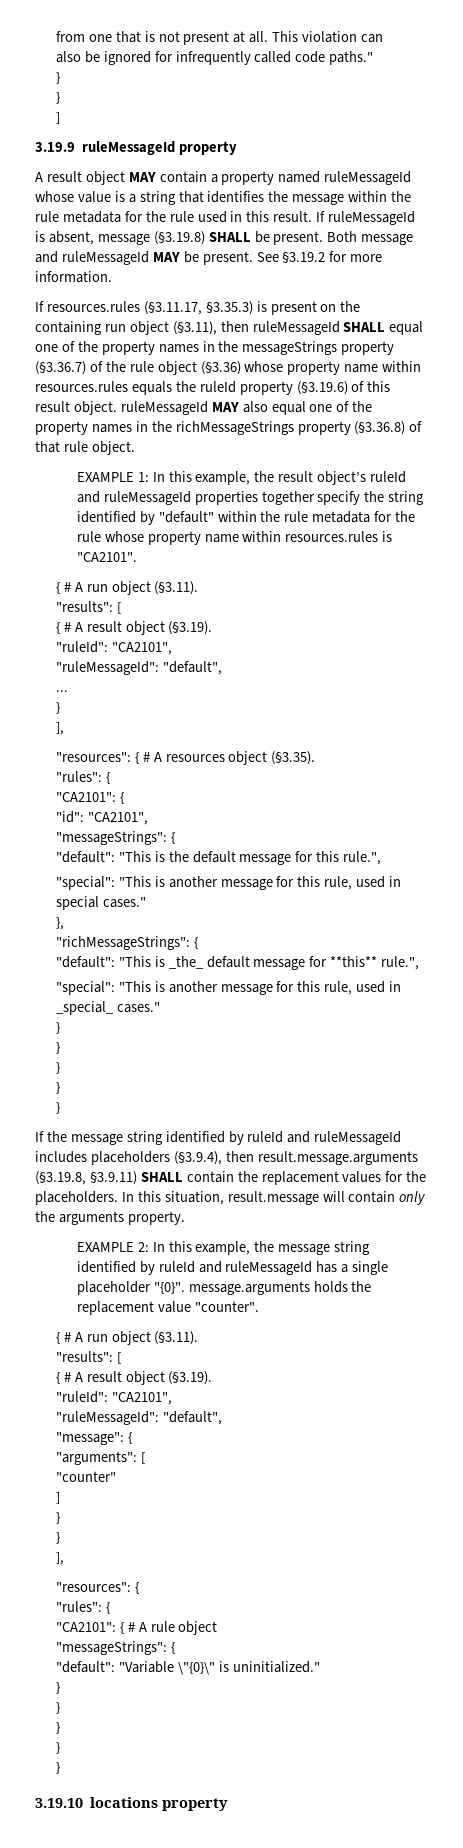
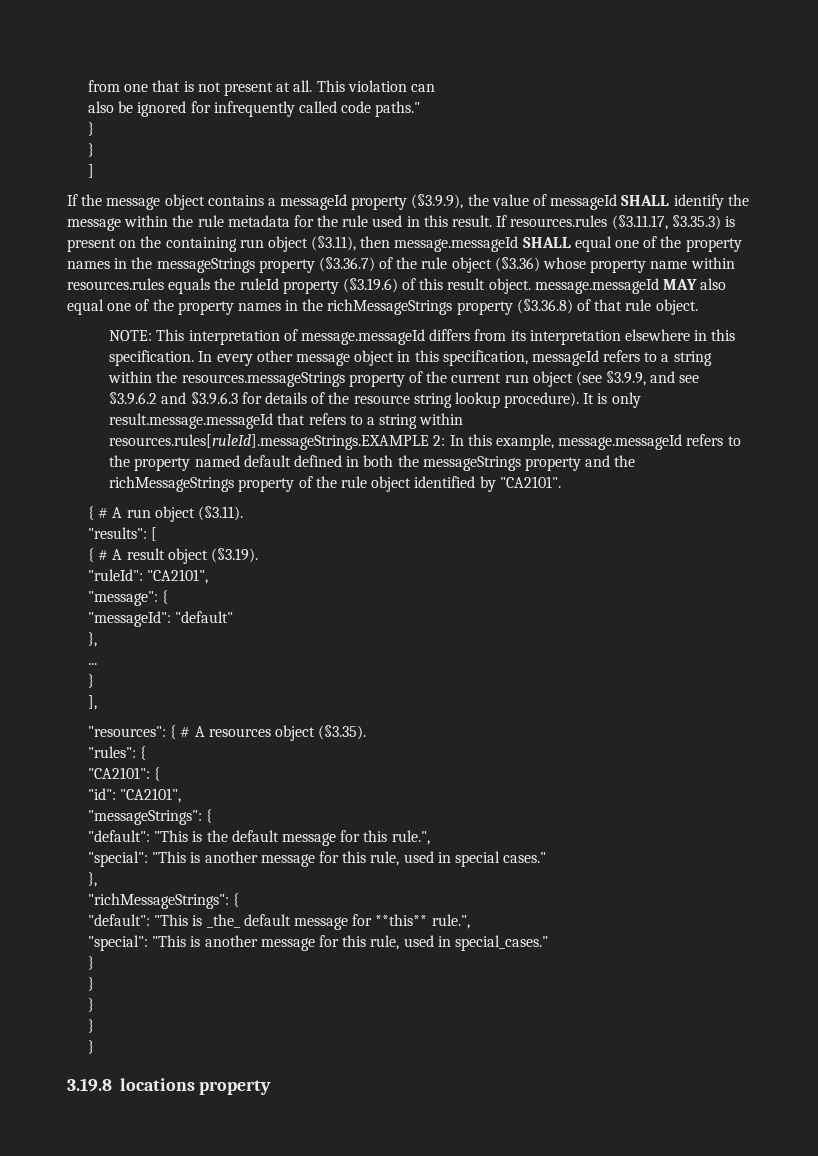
[35,141,238,155] [35,171,412,185] [35,191,265,205] 3.19.9 ruleMessageId property // A result object MAY contain a property named ruleMessageId whose value is a string that identifies -> [67,194,724,210] If the message object contains a messageId property (§3.9.9), the value of messageId SHALL identify
[328,211,416,225] [35,231,414,245] [35,251,383,265] [35,271,112,283] [35,301,44,312] ruleMessageId is absent, message (§3.19.8) SHALL be present. Both message and ruleMessageId MAY be present. See §3.19.2 for more information. // If -> (508, 221) none
[252,321,340,335] ruleMessageId -> [394,236,519,252] message.messageId
[120,401,208,415] ruleMessageId -> [534,278,659,294] message.messageId
[76,471,407,485] [76,491,425,505] [76,511,416,525] [76,531,393,545] EXAMPLE 1: In this example, the result object’s ruleId and ruleMessageId properties together specify the string identified by "default" within the rule metadata for the rule whose property name within resources.rules is -> [109,329,736,345] [109,350,712,366] [108,371,700,387] [109,392,641,408] [109,413,464,429] [109,434,741,450] [109,455,636,471] [109,476,496,492] NOTE: This interpretation of message.messageId differs from its interpretation elsewhere in this specification. In every other message object in this specification, messageId refers to a string within the resources.messageStrings property of the current run object (see §3.9.9, and see §3.9.6.2 and §3.9.6.3 for details of the resource string lookup procedure). It is only result.message.messageId that refers to a string within resources.rules[ruleId].messageStrings.EXAMPLE 2: In this example, message.messageId refers to the property named default defined in both the messageStrings property and the richMessageStrings property of the rule object identified by
[55,661,222,675] "ruleMessageId": "default", -> [88,590,169,606] [88,611,234,627] [88,632,98,647] "message": { // "messageId": "default" // },
[55,1001,160,1015] [55,1022,60,1034] [55,1042,60,1054] [55,1062,60,1074] [55,1082,60,1094] [55,1102,60,1114] [35,1131,402,1145] [35,1151,418,1165] [35,1171,427,1185] [35,1191,427,1205] [35,1211,185,1225] [76,1241,371,1255] [76,1261,389,1275] [76,1281,372,1295] [76,1301,259,1315] [55,1331,199,1345] [55,1351,121,1364] [55,1371,213,1385] [55,1391,172,1405] [55,1411,222,1425] [55,1432,132,1445] [55,1451,145,1465] [55,1471,116,1482] [55,1492,60,1504] [55,1512,60,1524] [55,1532,60,1544] [55,1552,64,1565] [55,1582,139,1594] [55,1601,110,1614] [55,1621,218,1635] [55,1641,175,1655] [55,1661,320,1675] [55,1682,60,1694] [55,1702,60,1714] [55,1722,60,1734] [55,1742,60,1754] [55,1762,60,1774] [35,1798,83,1808] _special_ cases." // } // } // } // } // } // If the message string identified by ruleId and ruleMessageId includes placeholders (§3.9.4), then result.message.arguments (§3.19.8, §3.9.11) SHALL contain the replacement values for the placeholders. In this situation, result.message will contain only the arguments property. // EXAMPLE 2: In this example, the message string identified by ruleId and ruleMessageId has a single placeholder "{0}". message.arguments holds the replacement value "counter". // { # A run object (§3.11). // "results": [ // { # A result object (§3.19). // "ruleId": "CA2101", // "ruleMessageId": "default", // "message": { // "arguments": [ // "counter" // ] // } // } // ], // "resources": { // "rules": { // "CA2101": { # A rule object // "messageStrings": { // "default": "Variable \"{0}\" is uninitialized." // } // } // } // } // } // 3.19.10 -> [454,935,548,951] [88,956,95,970] [88,977,95,991] [88,998,95,1012] [88,1019,95,1033] [88,1040,95,1054] [67,1078,112,1092] special_cases." // } // } // } // } // } // 3.19.8

